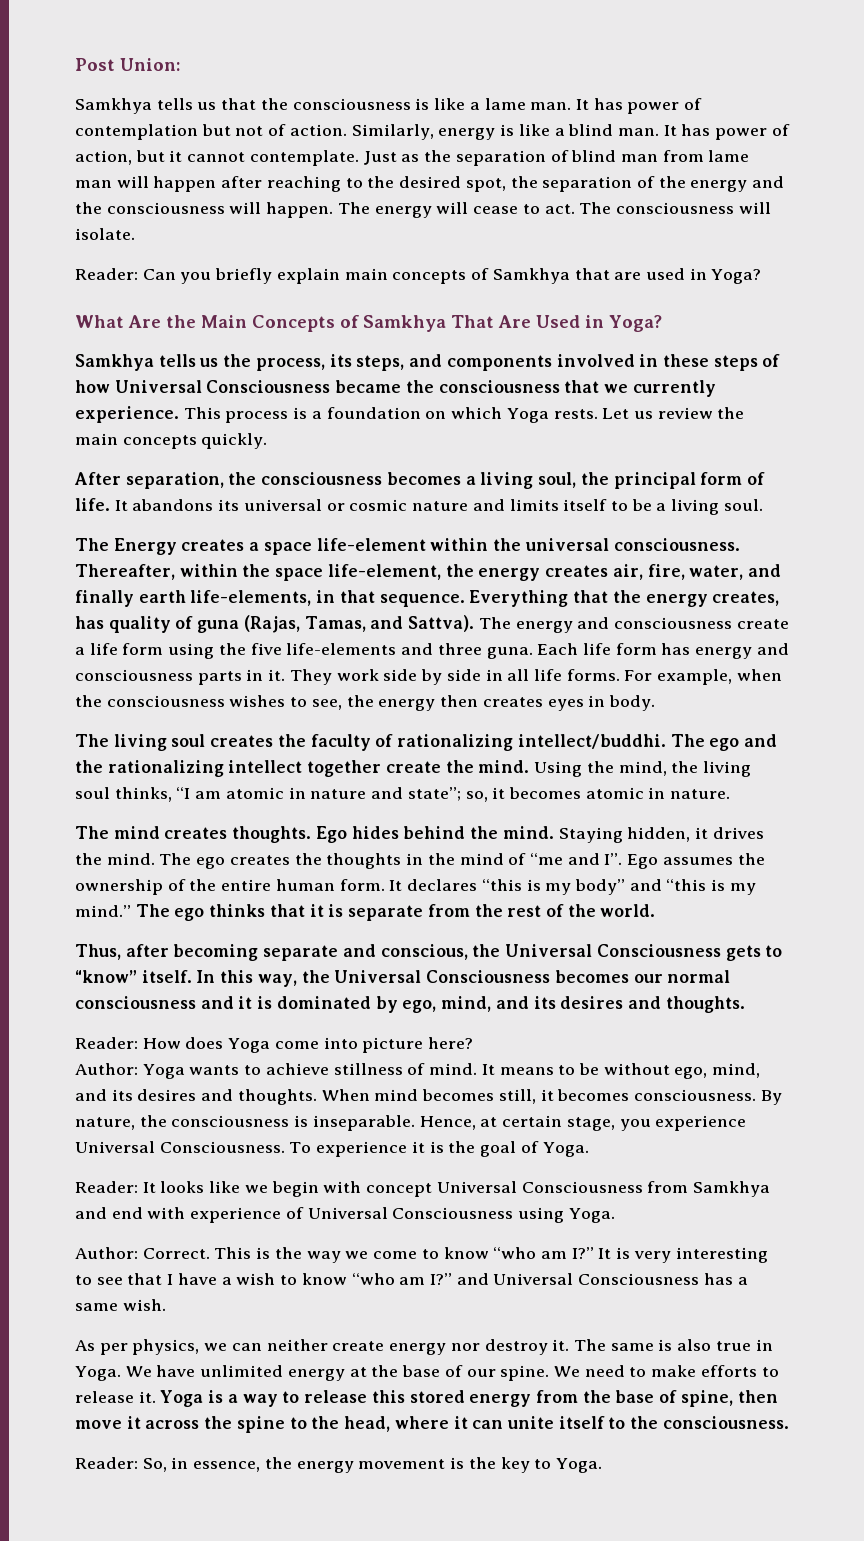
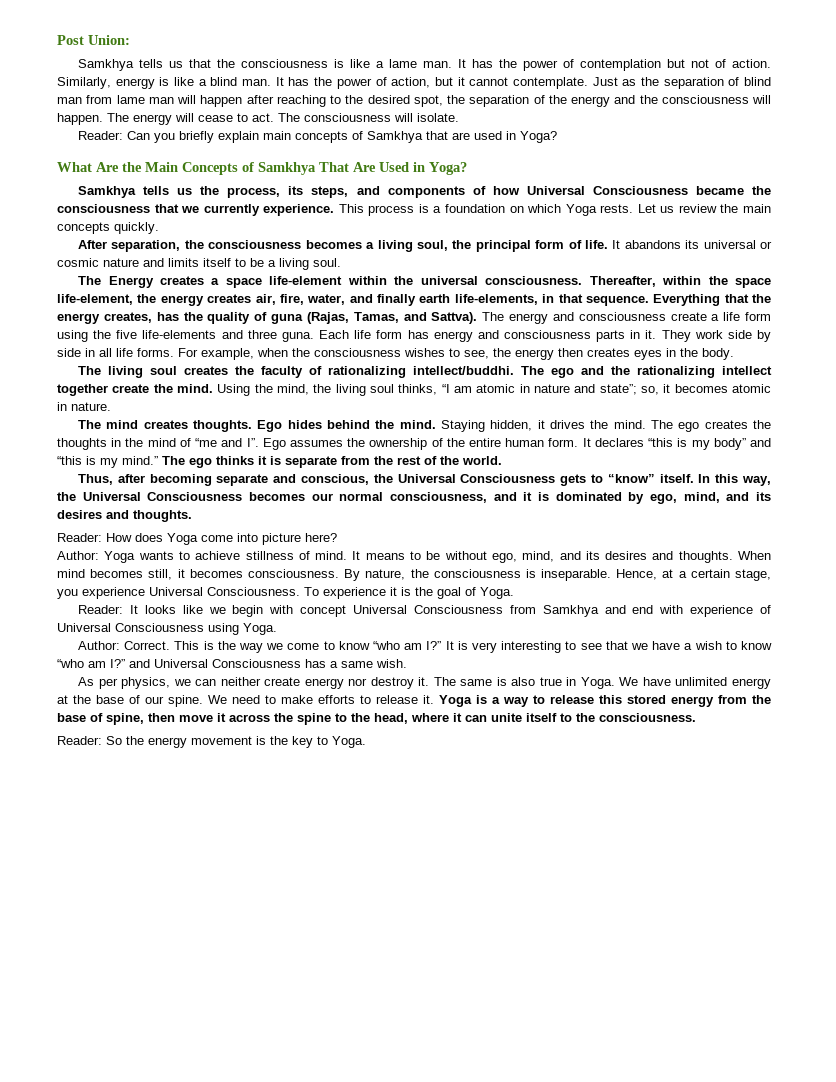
(623, 104) none -> [499,59,518,68] the
(711, 130) none -> [314,77,333,86] the
[556,354,758,371] involved in these steps -> (465, 192) none
(104, 622) none -> [183,312,203,321] the
(606, 701) none -> [680,348,698,357] the
[269,904,305,917] that -> (254, 460) none
[75,996,196,1009] consciousness -> [390,492,487,503] consciousness,
(498, 1122) none -> [678,571,687,578] a
[167,1274,174,1285] I -> [631,643,649,650] we
[142,1457,261,1472] So, in essence, -> [106,736,122,745] So

